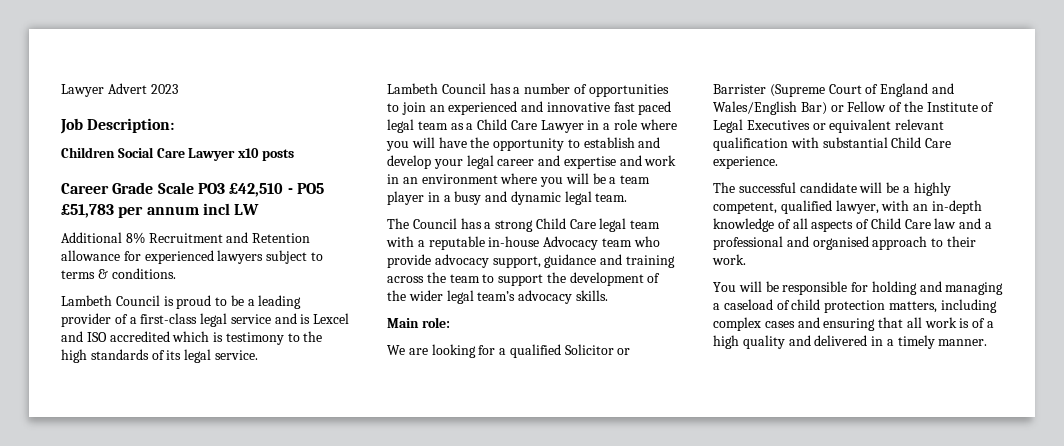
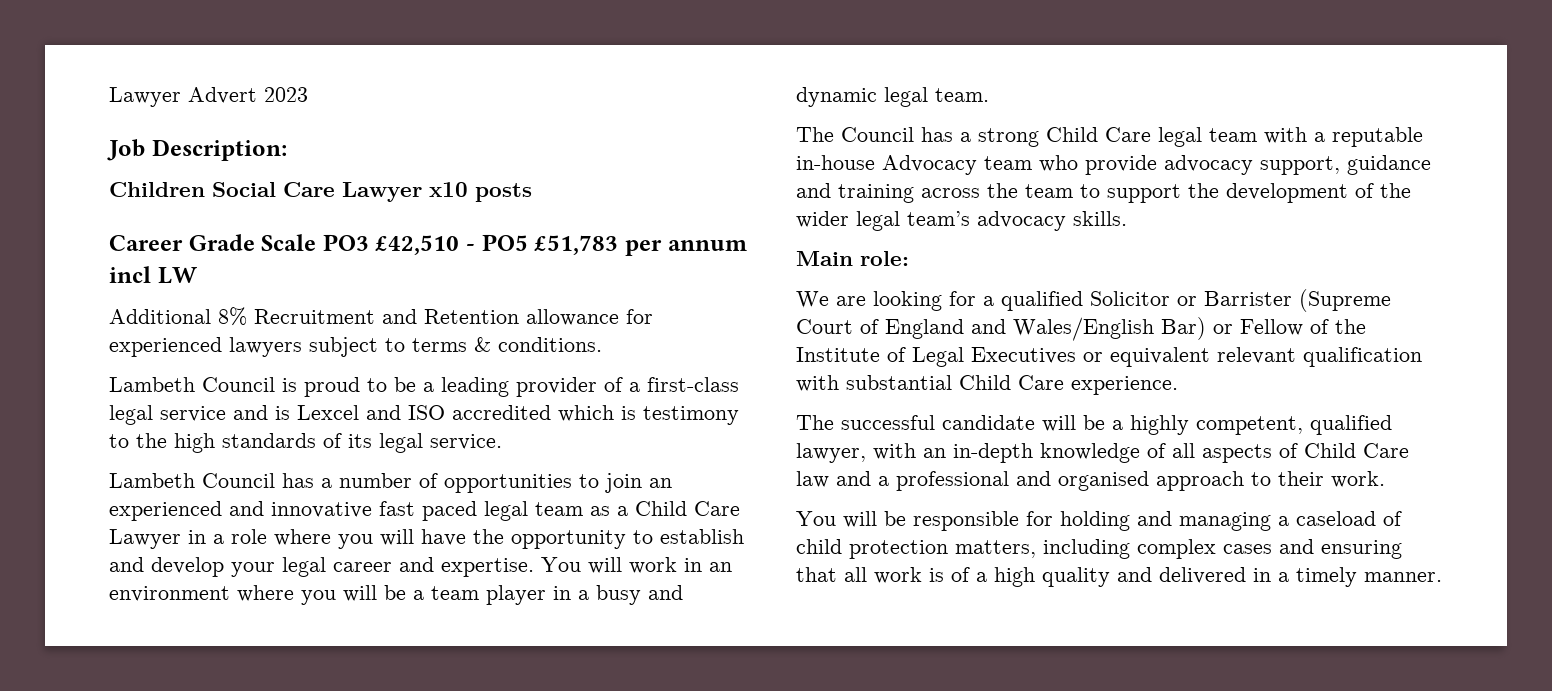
[563,155,642,169] expertise and -> [441,557,622,577] expertise. You will

